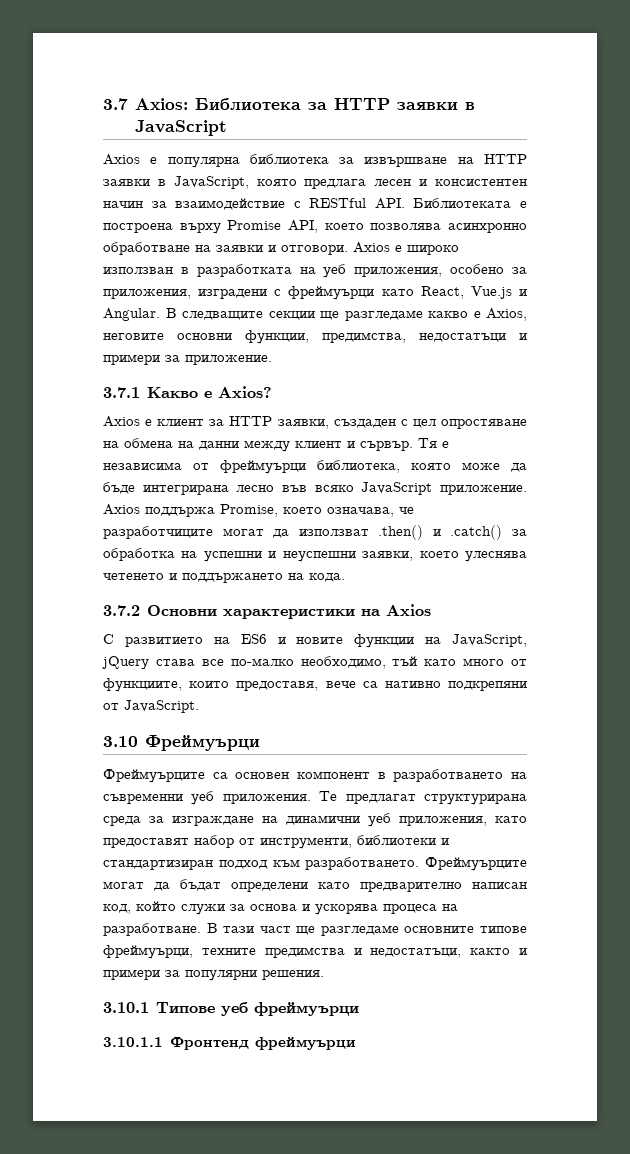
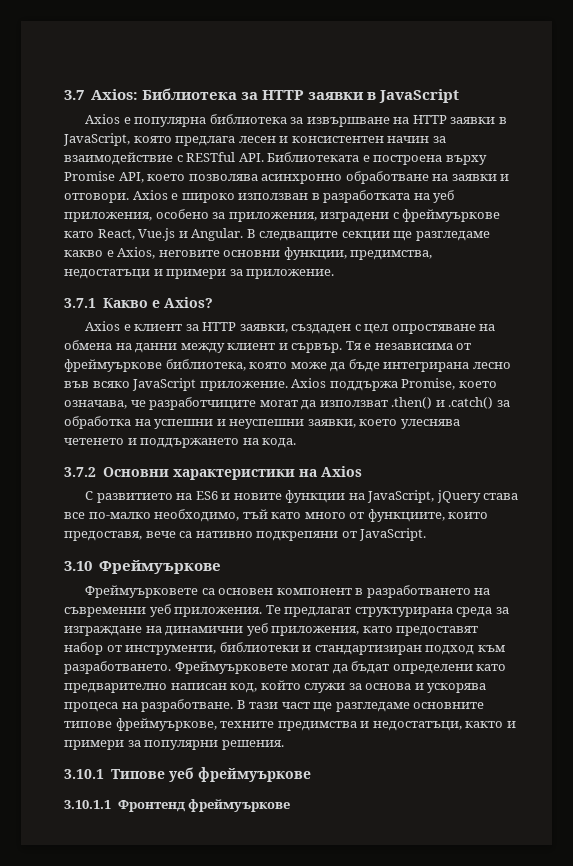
[288,286,375,300] фреймуърци -> [402,209,501,222] фреймуъркове
[220,460,306,474] фреймуърци -> [64,359,162,372] фреймуъркове
[145,734,261,751] [103,769,205,783] Фреймуърци // Фреймуърците -> [98,560,221,574] [84,585,198,598] Фреймуъркове // Фреймуърковете
[425,857,527,871] Фреймуърците -> [174,661,288,674] Фреймуърковете
[103,945,193,959] фреймуърци, -> [115,718,217,731] фреймуъркове,
[254,1002,360,1016] фреймуърци -> [197,767,311,782] фреймуъркове
[255,1037,357,1050] фреймуърци -> [188,799,291,812] фреймуъркове

